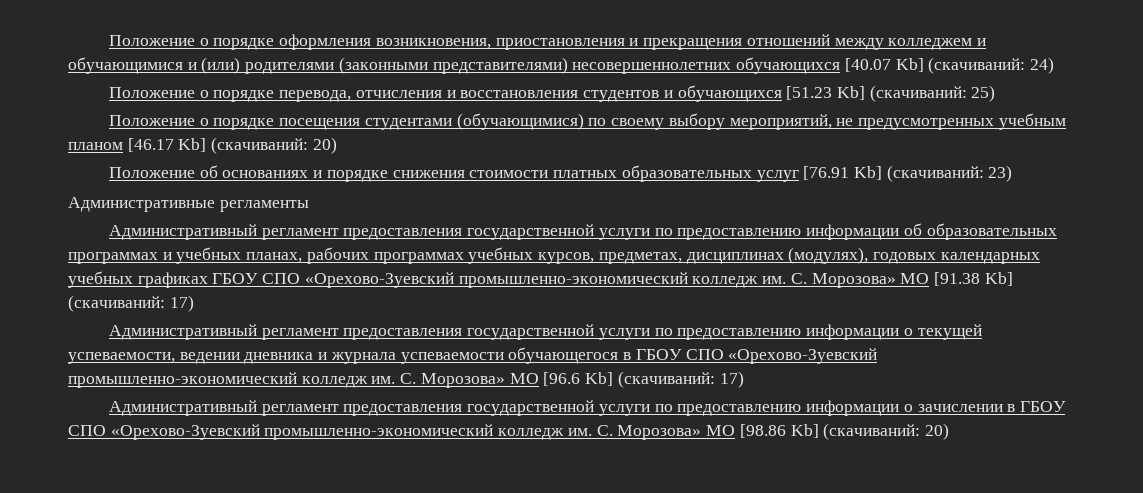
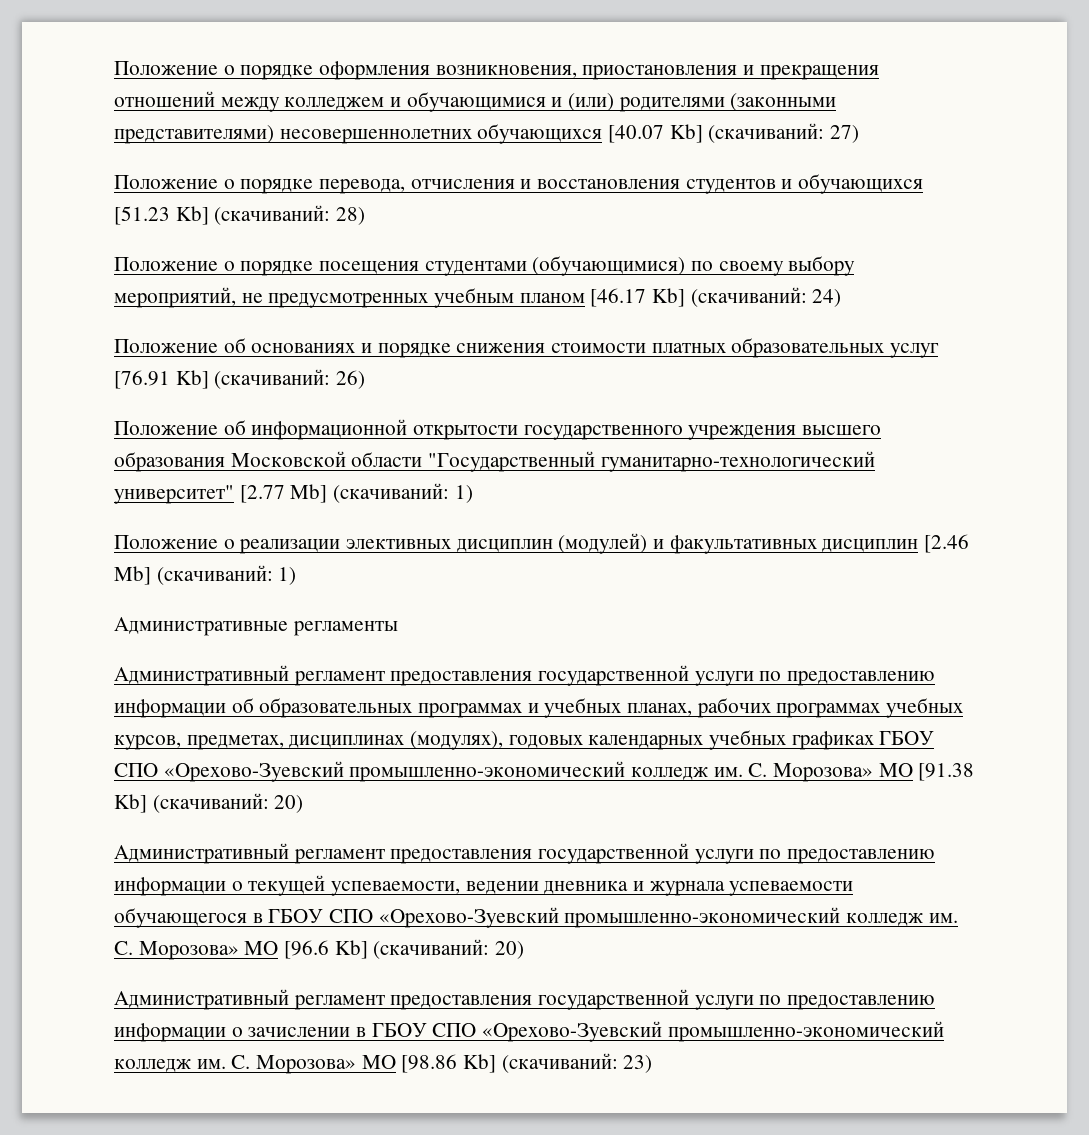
[1029,57,1054,74] 24) -> [830,125,860,143] 27)
[971,85,996,102] 25) -> [336,207,366,225] 28)
[312,137,337,154] 20) -> [812,289,842,307] 24)
[988,165,1013,182] 23) -> [336,370,366,389] [114,419,882,440] [114,451,875,472] [114,483,473,504] [114,533,970,554] [114,565,297,585] 26) // Положение об информационной открытости государственного учреждения высшего образования Московской области "Государственный гуманитарно-технологический университет" [2.77 Mb] (cкачиваний: 1) // Положение о реализации элективных дисциплин (модулей) и факультативных дисциплин [2.46 Mb] (cкачиваний: 1)
[169,295,194,312] 17) -> [274,795,304,813] 20)
[719,371,744,388] 17) -> [495,941,525,959] 20)
[924,423,949,440] 20) -> [623,1055,653,1073] 23)

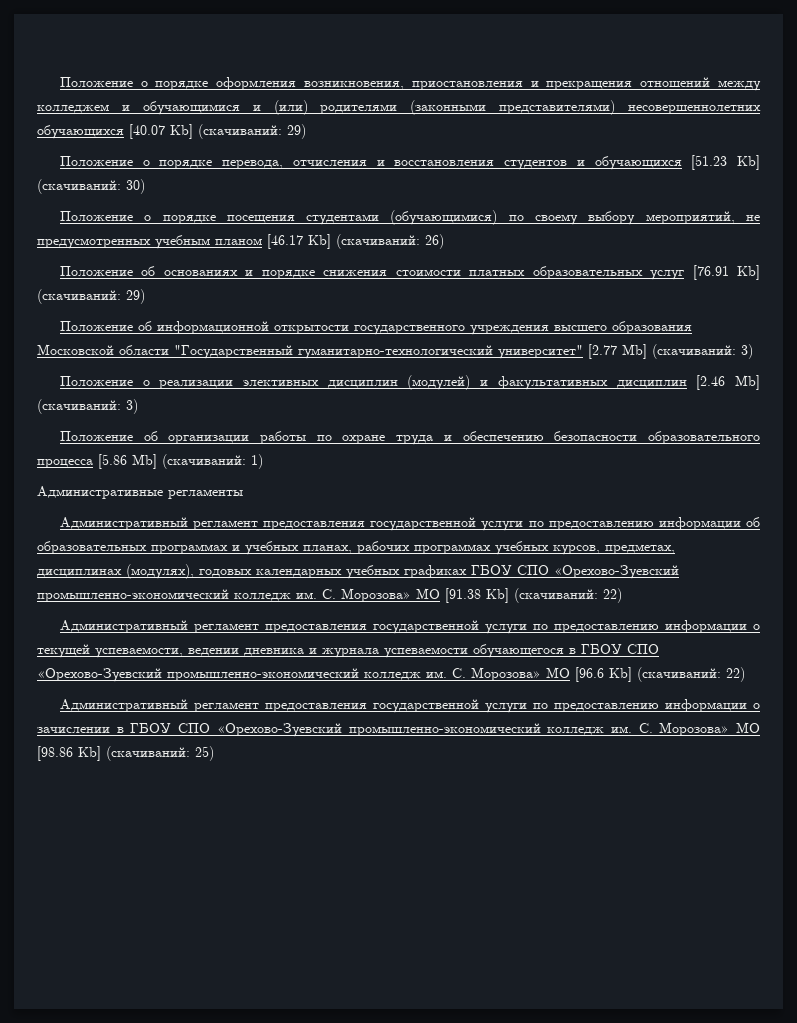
[830,125,860,143] 27) -> [287,124,306,139] 29)
[336,207,366,225] 28) -> [126,179,145,194] 30)
[812,289,842,307] 24) -> [425,234,444,249] 26)
[336,370,366,389] 26) -> [126,289,145,304] 29)
[454,485,473,503] 1) -> [741,344,753,359] 3)
(273, 575) none -> [126,399,138,414] [59,431,761,445] [37,454,246,469] 3) // Положение об организации работы по охране труда и обеспечению безопасности образовательного процесса [5.86 Mb] (cкачиваний:
[274,795,304,813] 20) -> [603,588,622,603] 22)
[495,941,525,959] 20) -> [726,667,745,682] 22)
[623,1055,653,1073] 23) -> [195,746,214,761] 25)

